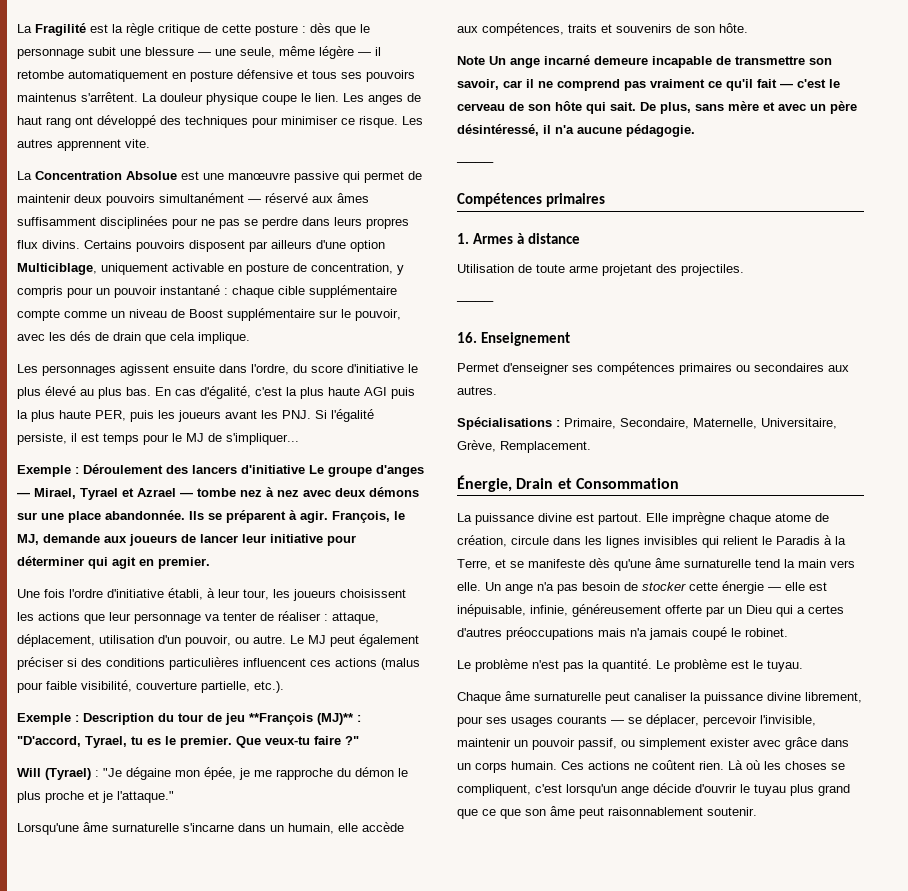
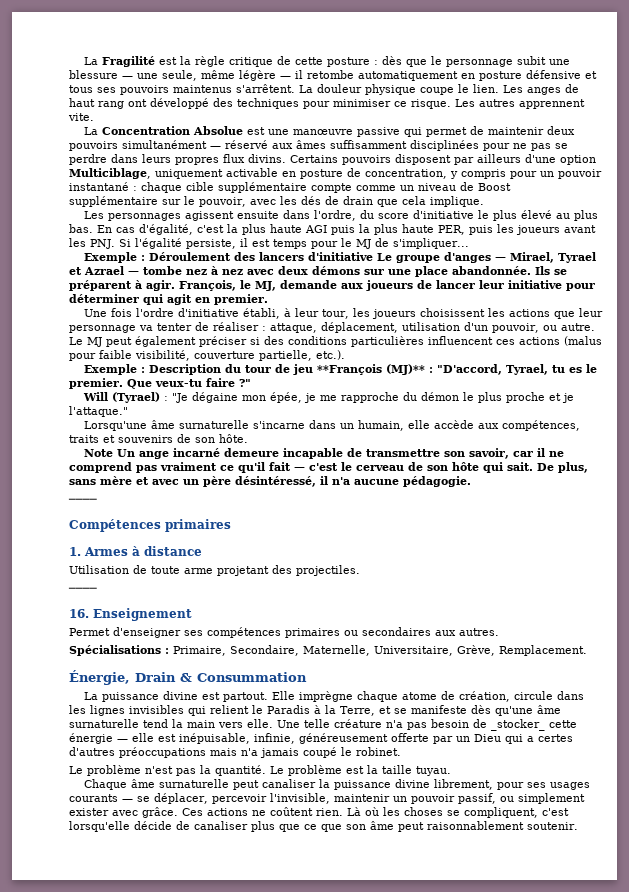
[557,478,679,489] et Consommation -> [180,672,307,682] & Consummation
[485,582,533,594] Un ange -> [277,719,382,728] Une telle créature
[642,582,686,591] stocker -> [491,719,545,731] _stocker_
[753,660,763,669] le -> [367,765,412,774] la taille
[785,737,849,750] [457,761,557,773] grâce dans un corps humain. -> [142,807,178,818] grâce.
[566,783,850,796] lorsqu'un ange décide d'ouvrir le tuyau plus grand -> [69,821,275,832] lorsqu'elle décide de canaliser plus

